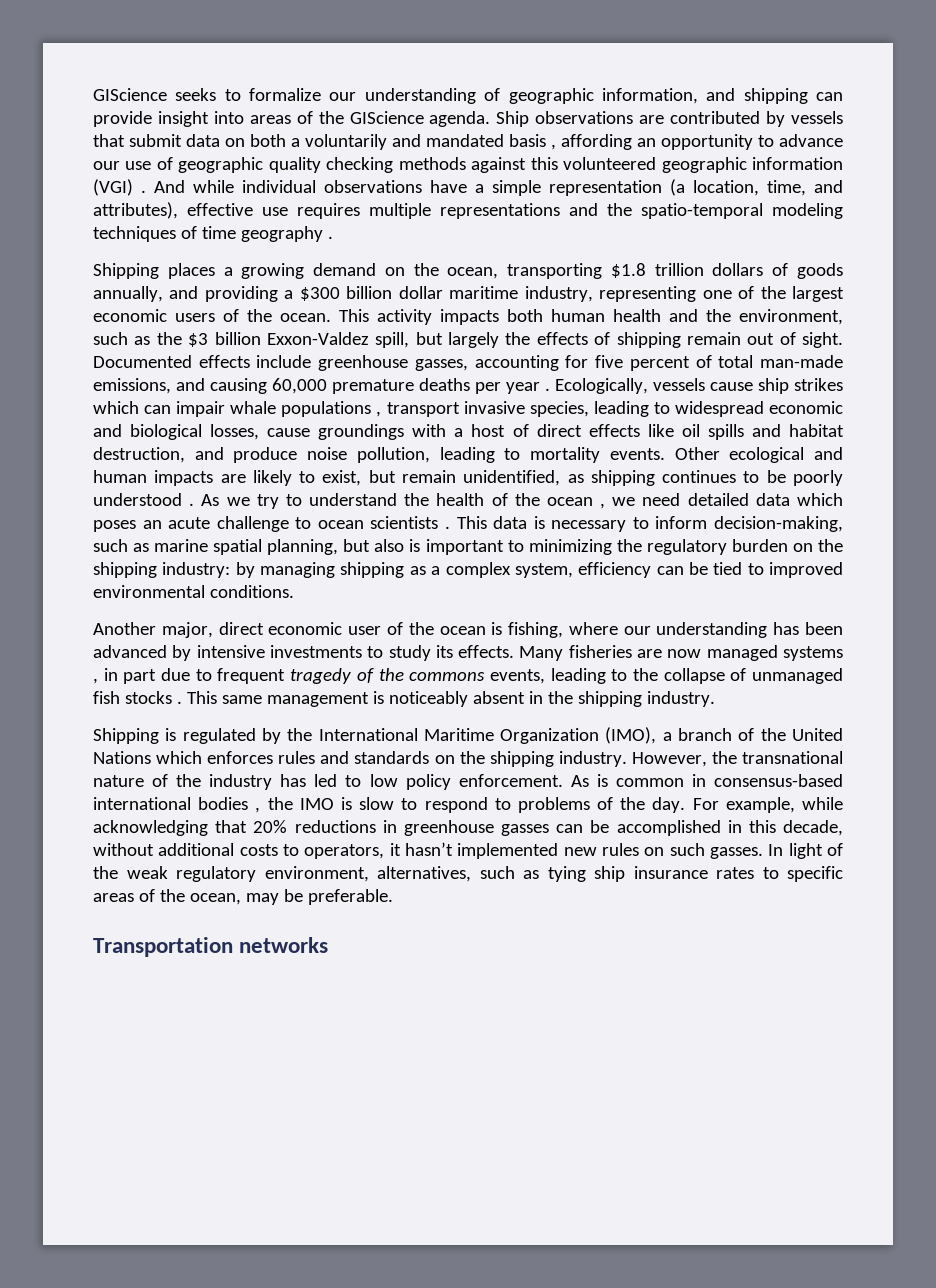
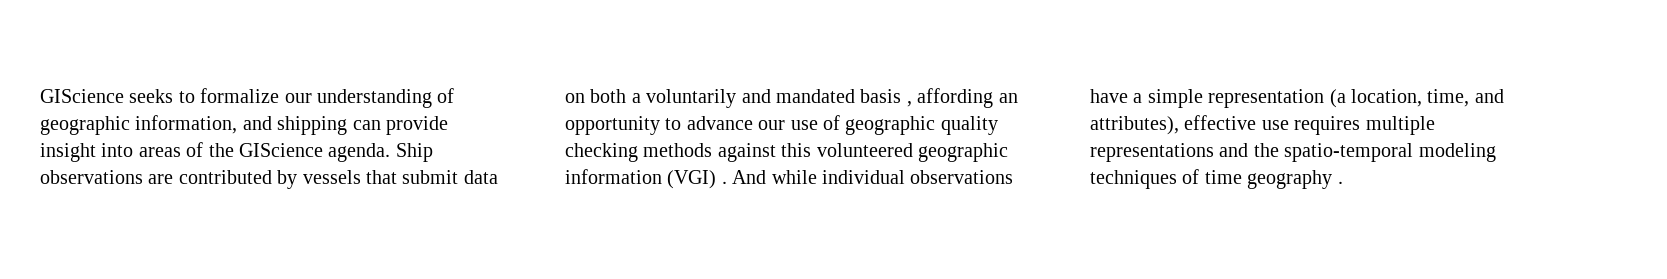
[93,263,843,279] [93,286,844,302] [93,309,843,325] [93,332,843,348] [93,355,844,371] [93,378,843,394] [93,401,843,417] [93,424,845,440] [93,447,844,463] [93,470,844,486] [93,493,843,509] [93,516,843,532] [93,539,843,555] [93,562,843,578] [93,585,294,598] [93,622,844,638] [93,645,843,661] [93,668,843,684] [93,691,715,707] [93,727,843,744] [93,751,843,767] [93,774,843,790] [93,797,843,813] [93,820,843,836] [93,842,844,859] [93,866,843,882] [93,889,393,905] [93,937,329,957] // Shipping places a growing demand on the ocean, transporting $1.8 trillion dollars of goods annually, and providing a $300 billion dollar maritime industry, representing one of the largest economic users of the ocean. This activity impacts both human health and the environment, such as the $3 billion Exxon-Valdez spill, but largely the effects of shipping remain out of sight. Documented effects include greenhouse gasses, accounting for five percent of total man-made emissions, and causing 60,000 premature deaths per year . Ecologically, vessels cause ship strikes which can impair whale populations , transport invasive species, leading to widespread economic and biological losses, cause groundings with a host of direct effects like oil spills and habitat destruction, and produce noise pollution, leading to mortality events. Other ecological and human impacts are likely to exist, but remain unidentified, as shipping continues to be poorly understood . As we try to understand the health of the ocean , we need detailed data which poses an acute challenge to ocean scientists . This data is necessary to inform decision-making, such as marine spatial planning, but also is important to minimizing the regulatory burden on the shipping industry: by managing shipping as a complex system, efficiency can be tied to improved environmental conditions. // Another major, direct economic user of the ocean is fishing, where our understanding has been advanced by intensive investments to study its effects. Many fisheries are now managed systems , in part due to frequent tragedy of the commons events, leading to the collapse of unmanaged fish stocks . This same management is noticeably absent in the shipping industry. // Shipping is regulated by the International Maritime Organization (IMO), a branch of the United Nations which enforces rules and standards on the shipping industry. However, the transnational nature of the industry has led to low policy enforcement. As is common in consensus-based international bodies , the IMO is slow to respond to problems of the day. For example, while acknowledging that 20% reductions in greenhouse gasses can be accomplished in this decade, without additional costs to operators, it hasn’t implemented new rules on such gasses. In light of the weak regulatory environment, alternatives, such as tying ship insurance rates to specific areas of the ocean, may be preferable. // Transportation networks -> (1343, 182) none

